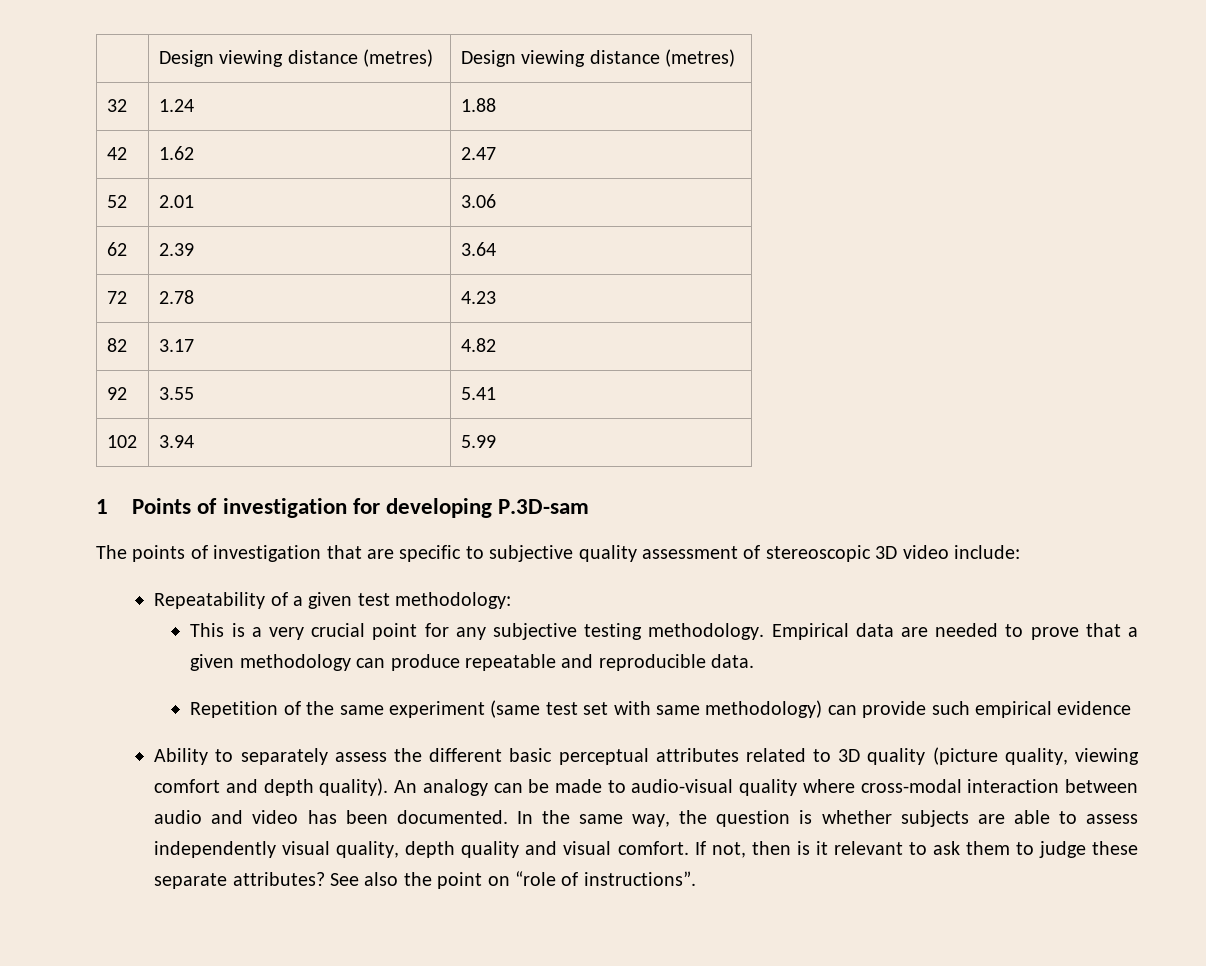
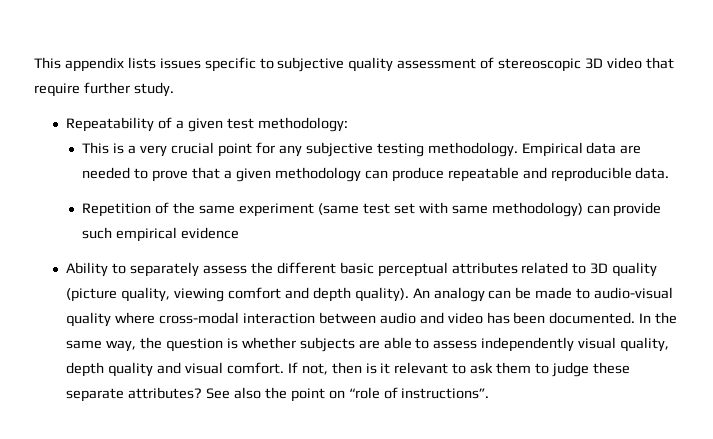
[158,49,434,67] [460,49,736,67] [106,99,127,112] [158,99,194,112] [460,98,496,112] [106,147,127,160] [158,146,194,160] [460,147,496,160] [106,195,127,208] [158,195,194,208] [460,194,496,208] [106,242,127,256] [158,243,194,256] [460,242,496,256] [106,291,127,304] [158,290,194,304] [460,291,496,304] [106,338,127,352] [158,339,194,352] [460,338,496,352] [106,387,127,400] [158,387,194,400] [460,387,496,400] [106,435,137,448] [158,435,194,448] [460,435,496,448] [96,498,590,518] [96,545,394,562] | Design viewing distance (metres) | Design viewing distance (metres) // 32 | 1.24 | 1.88 // 42 | 1.62 | 2.47 // 52 | 2.01 | 3.06 // 62 | 2.39 | 3.64 // 72 | 2.78 | 4.23 // 82 | 3.17 | 4.82 // 92 | 3.55 | 5.41 // 102 | 3.94 | 5.99 // 1 Points of investigation for developing P.3D-sam // The points of investigation that are -> [34,57,201,72] This appendix lists issues
[953,545,1020,559] include: -> [645,57,674,69] [34,82,174,97] that require further study.

